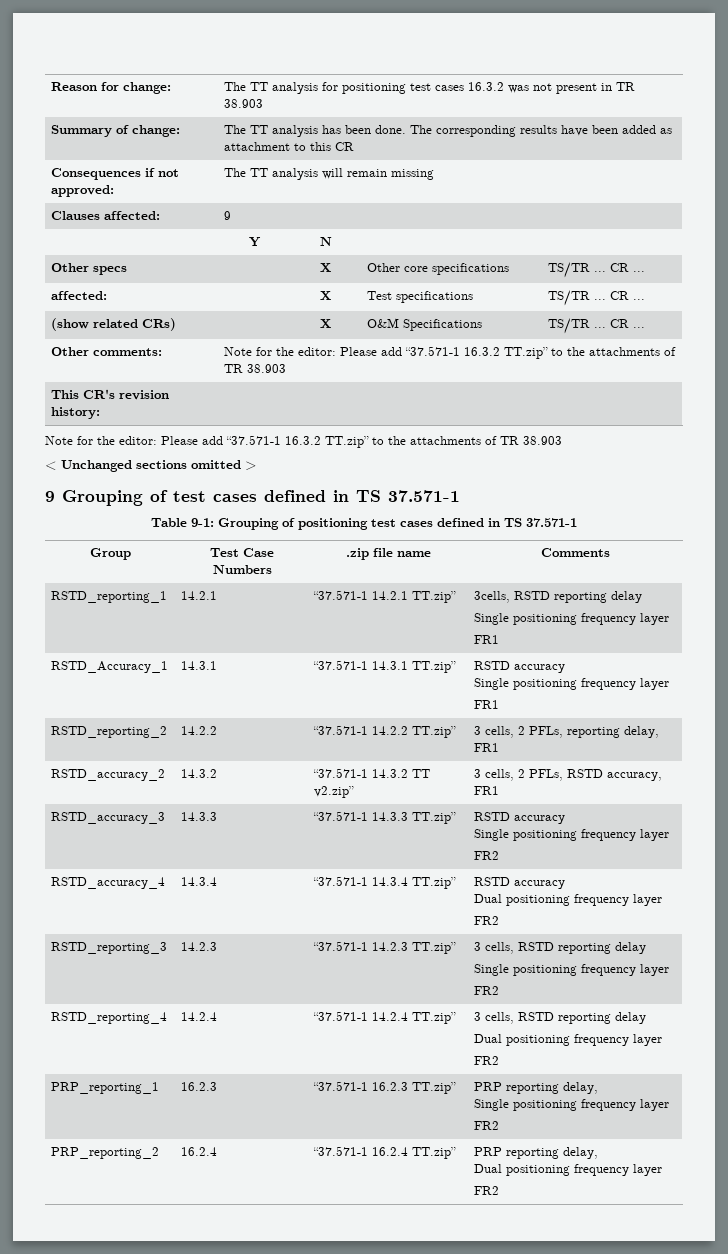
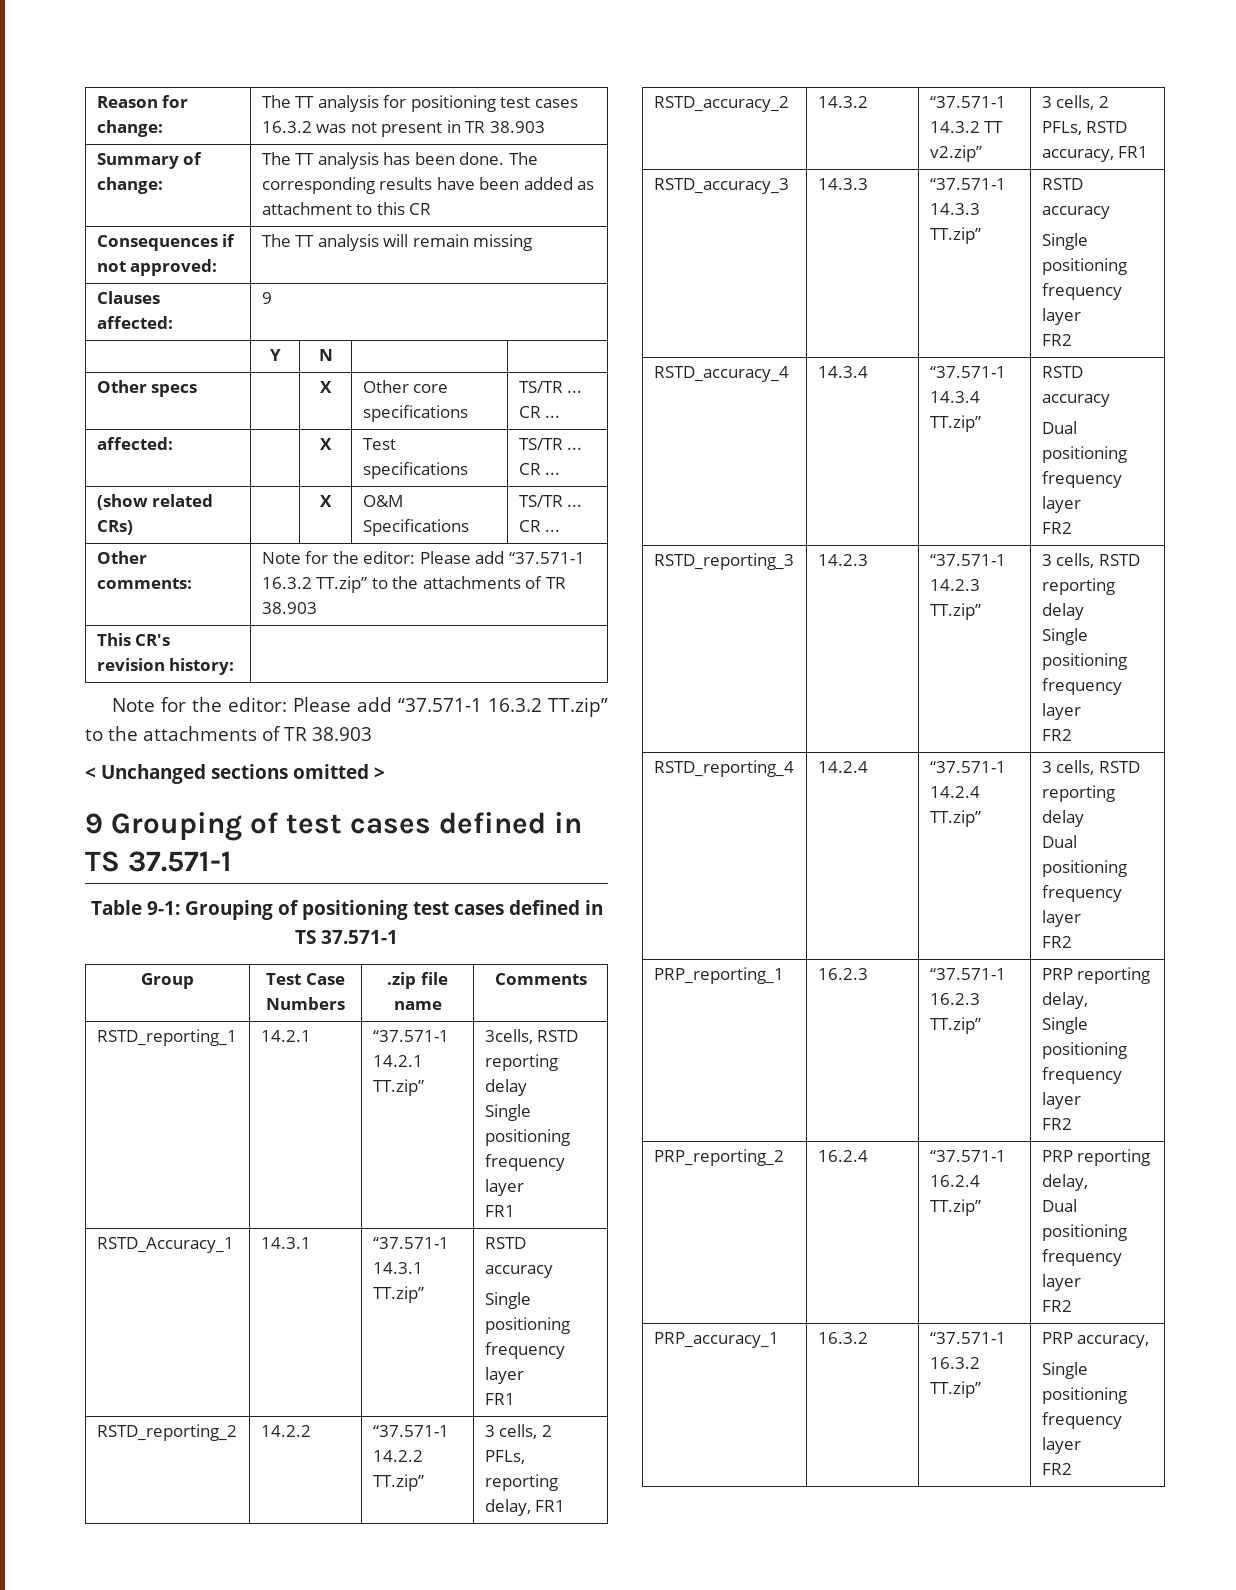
(500, 1190) none -> [653,1332,779,1348] [817,1332,868,1344] [929,1332,1006,1344] [929,1357,980,1369] [929,1381,981,1398] [1041,1332,1150,1348] [1041,1362,1088,1379] [1041,1387,1127,1404] [1041,1412,1122,1429] [1041,1437,1081,1454] [1041,1463,1072,1475] // PRP_accuracy_1 | 16.3.2 | “37.571-1 16.3.2 TT.zip” | PRP accuracy, // Single positioning frequency layer // FR2

